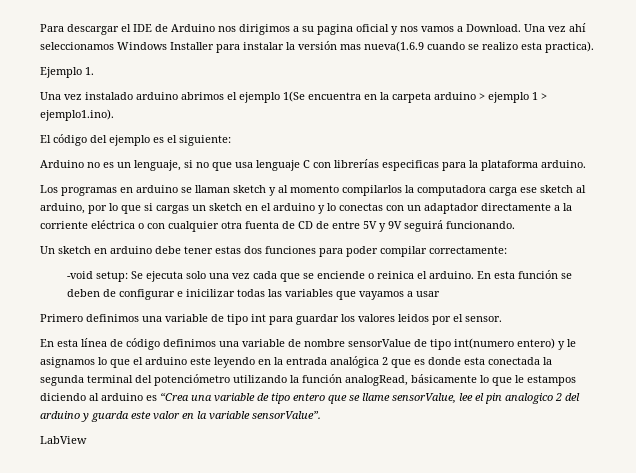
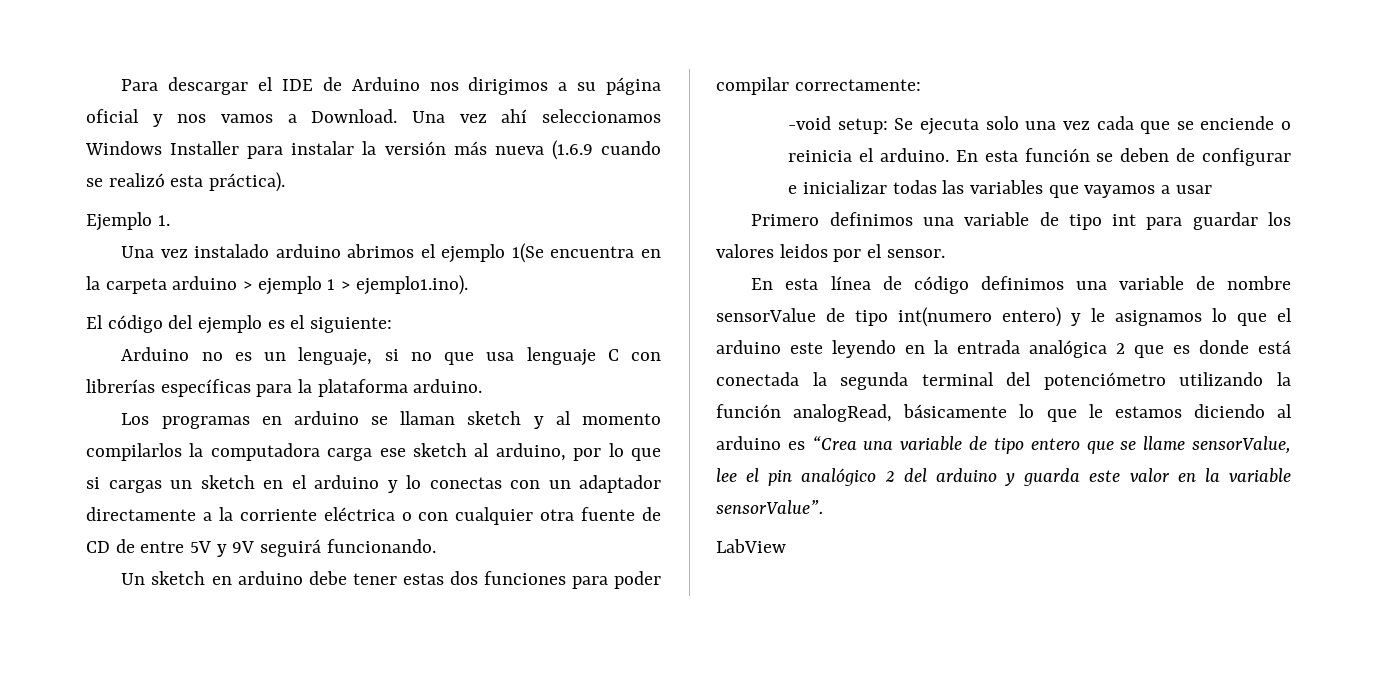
[317,24,353,35] pagina -> [606,77,661,95] página
[340,41,594,53] mas nueva(1.6.9 cuando se realizo esta practica). -> [453,140,661,160] [86,172,286,192] más nueva (1.6.9 cuando se realizó esta práctica).
[382,160,439,171] especificas -> [160,379,251,397] específicas
[245,221,279,229] fuenta -> [581,507,636,521] fuente
[376,271,414,279] reinica -> [788,150,853,162] reinicia
[185,289,235,297] inicilizar -> [802,180,887,194] inicializar
[464,357,485,365] esta -> [1258,340,1291,354] está
[527,375,576,386] estampos -> [1114,406,1182,418] estamos
[505,393,553,404] analogico -> [801,468,877,486] analógico

